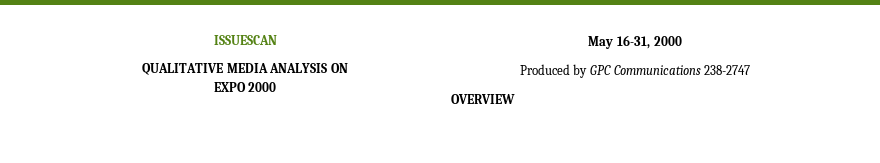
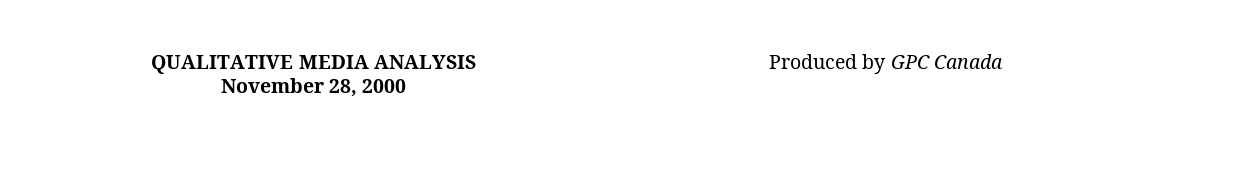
[213,35,277,45] ISSUESCAN // -> (151, 64) none
[330,63,348,73] [213,82,277,92] [588,35,650,49] ON // EXPO 2000 // May 16-31, -> [220,78,357,97] // November 28,
[613,65,751,75] [451,94,515,104] Communications 238-2747 // OVERVIEW -> [933,54,1003,69] Canada

